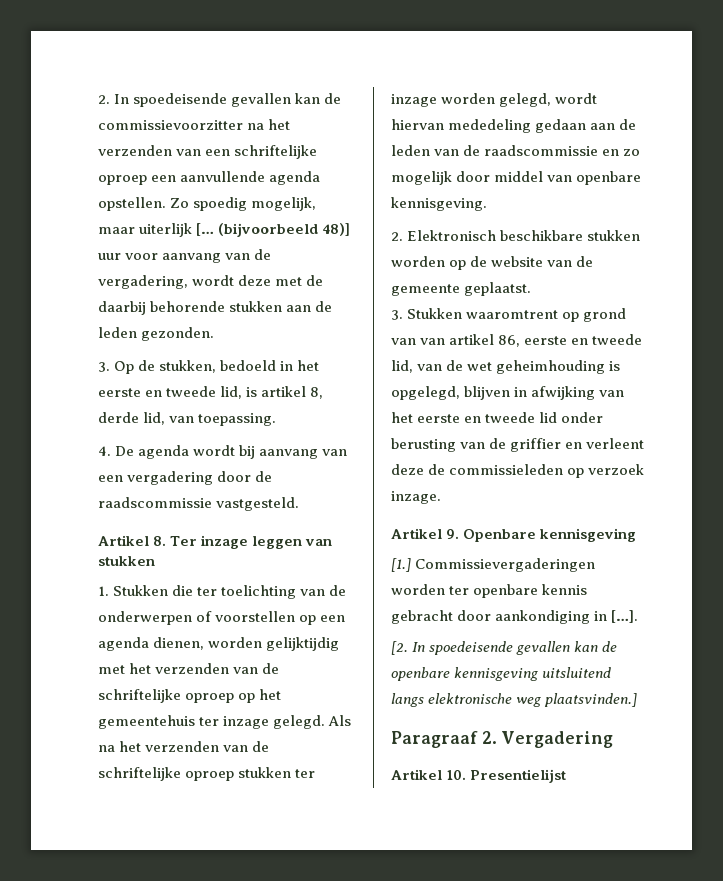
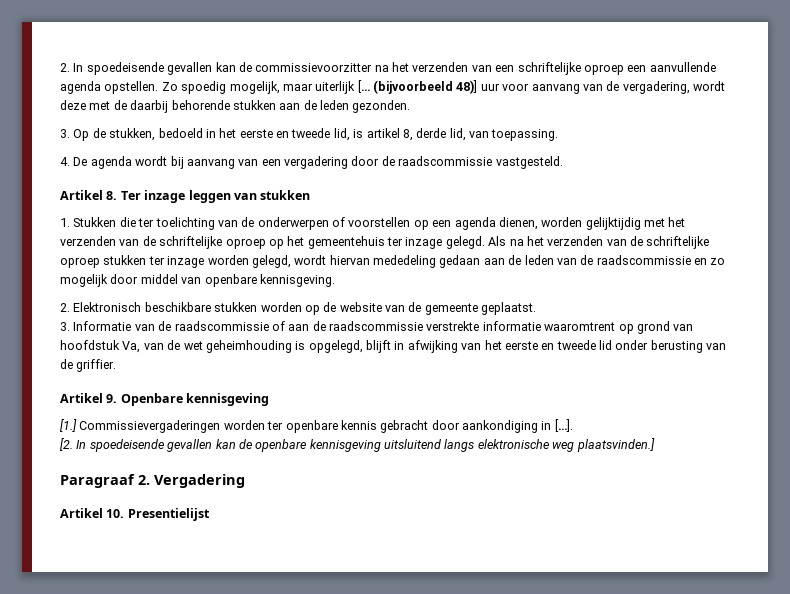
[407,308,627,322] [391,334,643,347] [391,360,413,373] Stukken waaromtrent op grond van van artikel 86, eerste en tweede lid, -> [73,321,694,334] [60,340,141,353] Informatie van de raadscommissie of aan de raadscommissie verstrekte informatie waaromtrent op grond van hoofdstuk Va,
[464,386,511,400] blijven -> [366,340,391,353] blijft
[510,438,645,452] [391,464,645,478] [391,491,441,504] griffier en verleent deze de commissieleden op verzoek inzage. -> [76,359,117,372] griffier.

